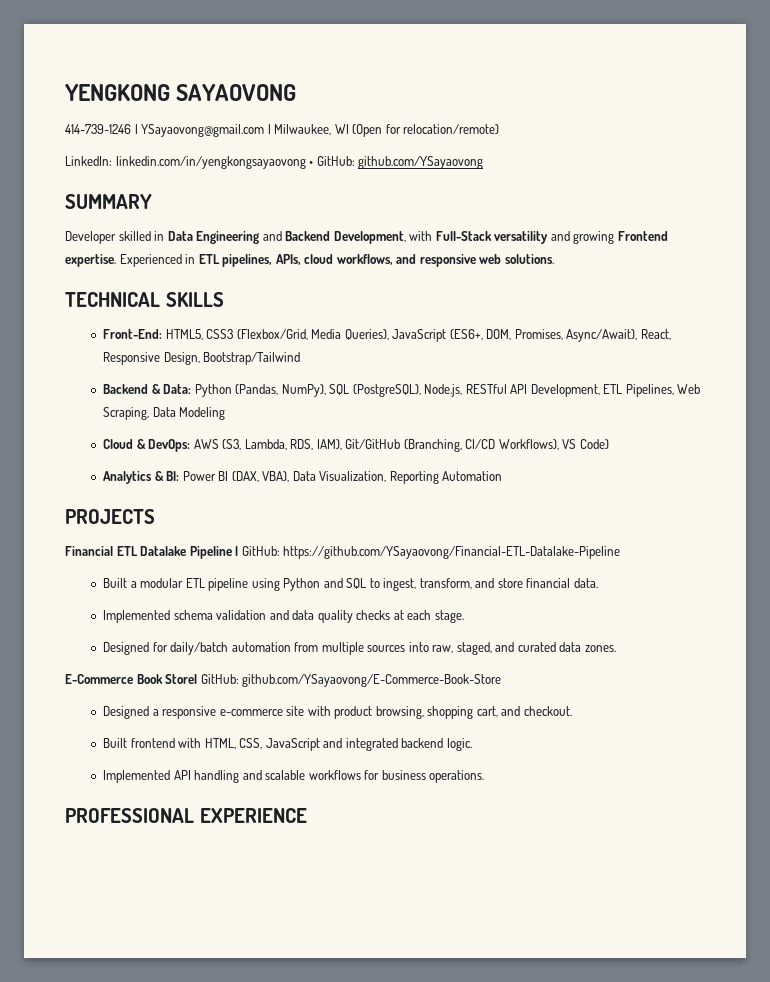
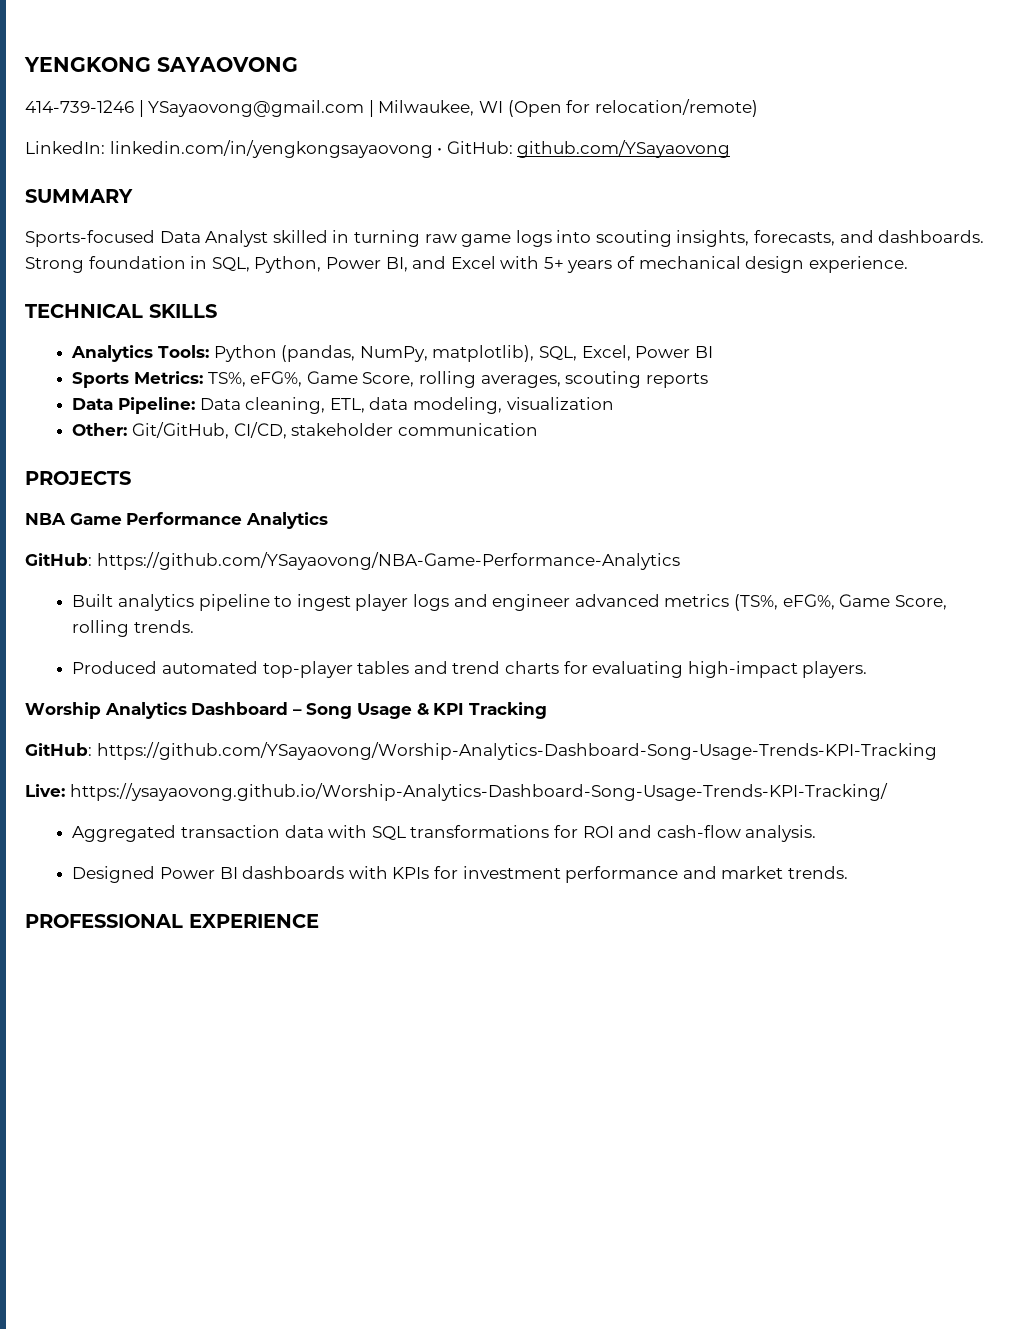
[65,231,668,244] [65,254,554,267] [65,292,224,307] [103,329,671,342] [103,352,301,365] [103,384,701,397] [103,407,226,420] [103,439,609,452] [103,471,503,484] [65,509,155,524] [65,546,621,559] [103,578,598,591] [103,610,464,623] [103,642,616,655] [65,674,502,687] [103,706,572,719] [103,738,472,751] [103,770,485,783] Developer skilled in Data Engineering and Backend Development, with Full-Stack versatility and growing Frontend expertise. Experienced in ETL pipelines, APIs, cloud workflows, and responsive web solutions. // TECHNICAL SKILLS // Front-End: HTML5, CSS3 (Flexbox/Grid, Media Queries), JavaScript (ES6+, DOM, Promises, Async/Await), React, Responsive Design, Bootstrap/Tailwind // Backend & Data: Python (Pandas, NumPy), SQL (PostgreSQL), Node.js, RESTful API Development, ETL Pipelines, Web Scraping, Data Modeling // Cloud & DevOps: AWS (S3, Lambda, RDS, IAM), Git/GitHub (Branching, CI/CD Workflows), VS Code) // Analytics & BI: Power BI (DAX, VBA), Data Visualization, Reporting Automation // PROJECTS // Financial ETL Datalake Pipeline | GitHub: https://github.com/YSayaovong/Financial-ETL-Datalake-Pipeline // Built a modular ETL pipeline using Python and SQL to ingest, transform, and store financial data. // Implemented schema validation and data quality checks at each stage. // Designed for daily/batch automation from multiple sources into raw, staged, and curated data zones. // E-Commerce Book Store| GitHub: github.com/YSayaovong/E-Commerce-Book-Store // Designed a responsive e-commerce site with product browsing, shopping cart, and checkout. // Built frontend with HTML, CSS, JavaScript and integrated backend logic. // Implemented API handling and scalable workflows for business operations. -> [25,230,985,247] [25,256,908,273] [25,304,217,318] [71,345,713,362] [72,371,708,388] [72,397,614,414] [72,422,538,439] [25,471,131,485] [25,512,328,529] [25,552,680,570] [72,594,947,611] [72,620,195,637] [72,661,868,678] [25,702,547,719] [25,742,937,760] [25,783,888,801] [72,825,817,842] [72,866,848,883] Sports-focused Data Analyst skilled in turning raw game logs into scouting insights, forecasts, and dashboards. Strong foundation in SQL, Python, Power BI, and Excel with 5+ years of mechanical design experience. // TECHNICAL SKILLS // Analytics Tools: Python (pandas, NumPy, matplotlib), SQL, Excel, Power BI // Sports Metrics: TS%, eFG%, Game Score, rolling averages, scouting reports // Data Pipeline: Data cleaning, ETL, data modeling, visualization // Other: Git/GitHub, CI/CD, stakeholder communication // PROJECTS // NBA Game Performance Analytics // GitHub: https://github.com/YSayaovong/NBA-Game-Performance-Analytics // Built analytics pipeline to ingest player logs and engineer advanced metrics (TS%, eFG%, Game Score, rolling trends. // Produced automated top-player tables and trend charts for evaluating high-impact players. // Worship Analytics Dashboard – Song Usage & KPI Tracking // GitHub: https://github.com/YSayaovong/Worship-Analytics-Dashboard-Song-Usage-Trends-KPI-Tracking // Live: https://ysayaovong.github.io/Worship-Analytics-Dashboard-Song-Usage-Trends-KPI-Tracking/ // Aggregated transaction data with SQL transformations for ROI and cash-flow analysis. // Designed Power BI dashboards with KPIs for investment performance and market trends.

